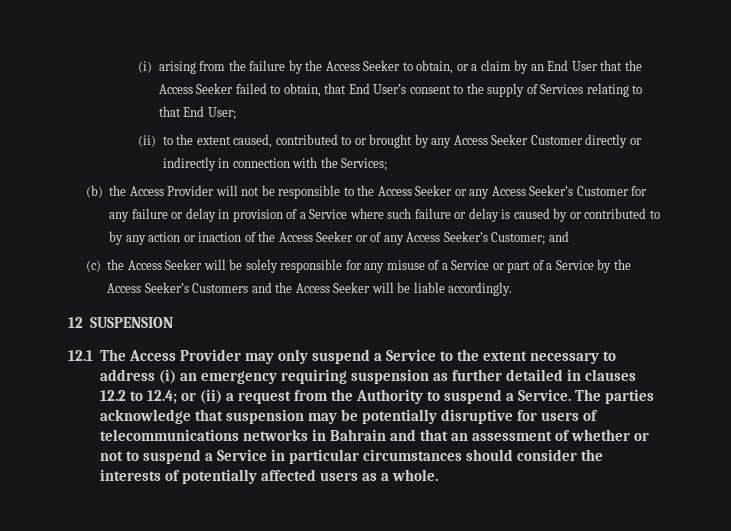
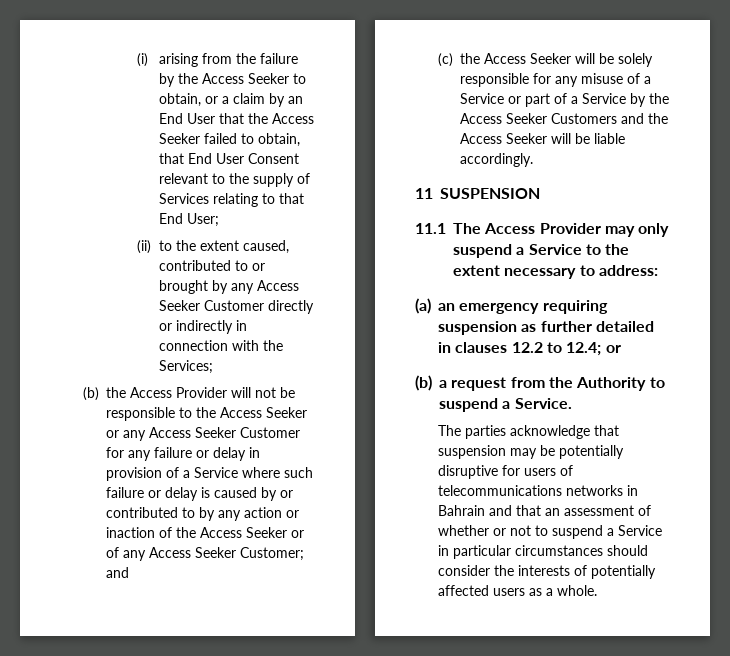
[373,84,451,94] User’s consent -> [216,153,300,164] [159,173,209,184] User Consent relevant
[529,185,574,196] Seeker’s -> [194,427,236,438] Seeker
[443,231,488,242] Seeker’s -> [194,547,236,558] Seeker
[144,282,189,293] Seeker’s -> [506,113,548,124] Seeker
[68,317,83,328] 12 -> [415,188,433,199] 11
[68,350,93,361] 12.1 -> [415,223,446,234] 11.1
[99,369,176,384] address (i) -> [598,265,658,276] [415,298,431,314] address: // (a)
[199,389,222,404] (ii) -> [415,375,432,391] // (b)
(572, 395) none -> (572, 403) //

